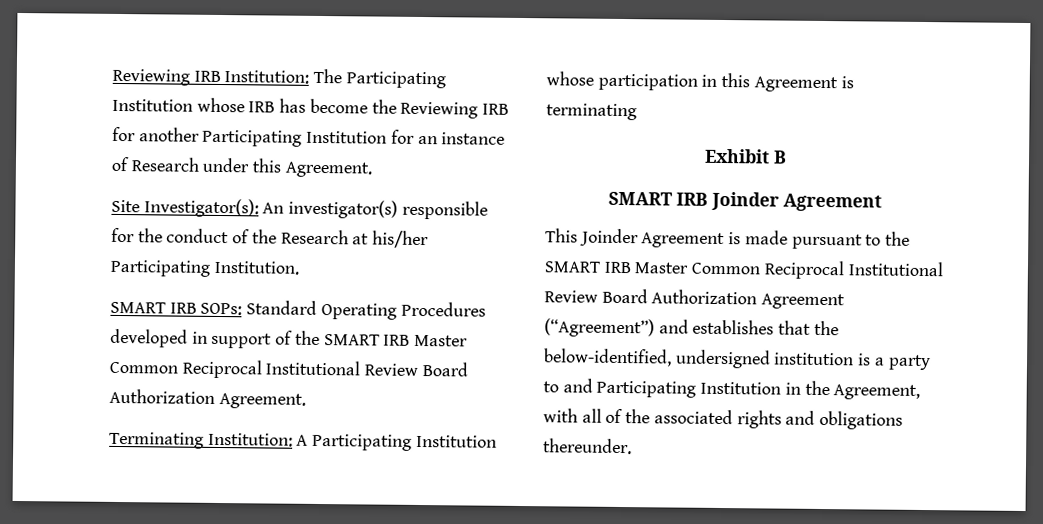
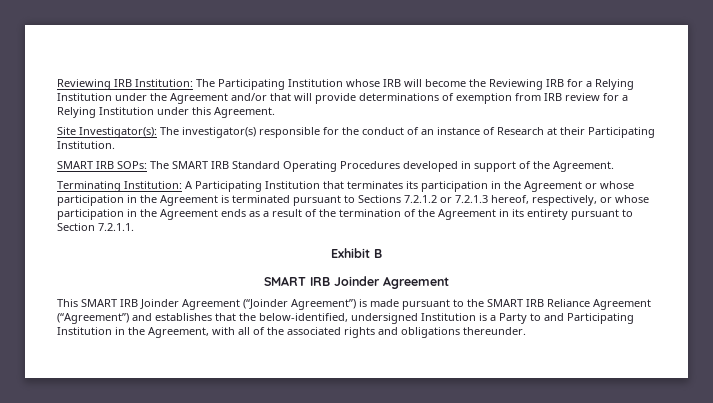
[279,98,307,113] has -> [404,79,422,87] will
[138,127,506,147] [111,156,200,172] another Participating Institution for an instance of Research -> [586,79,634,90] [57,93,628,104] [57,107,154,118] a Relying Institution under the Agreement and/or that will provide determinations of exemption from IRB review for a Relying Institution
[262,202,285,214] An -> [160,127,179,135] The
[251,229,277,244] the -> [421,127,495,135] an instance of
[372,230,430,249] his/her -> [560,127,585,135] their
(243, 309) none -> [150,161,229,169] The SMART IRB
[323,334,469,347] [109,359,468,379] [109,388,215,404] SMART IRB Master Common Reciprocal Institutional Review Board Authorization -> (550, 165) none
[546,71,854,93] [546,103,637,121] whose participation in this Agreement is terminating -> [323,181,634,192] [57,195,649,206] [57,209,633,220] [57,223,134,231] that terminates its participation in the Agreement or whose participation in the Agreement is terminated pursuant to Sections 7.2.1.2 or 7.2.1.3 hereof, respectively, or whose participation in the Agreement ends as a result of the termination of the Agreement in its entirety pursuant to Section 7.2.1.1.
[579,228,726,249] Joinder Agreement -> [81,299,356,310] SMART IRB Joinder Agreement (“Joinder Agreement”)
[634,260,944,280] [544,288,758,305] Master Common Reciprocal Institutional Review Board Authorization -> [547,299,590,307] Reliance
[773,352,855,366] institution -> [421,313,476,321] Institution
[887,354,931,371] party -> [499,313,527,324] Party

